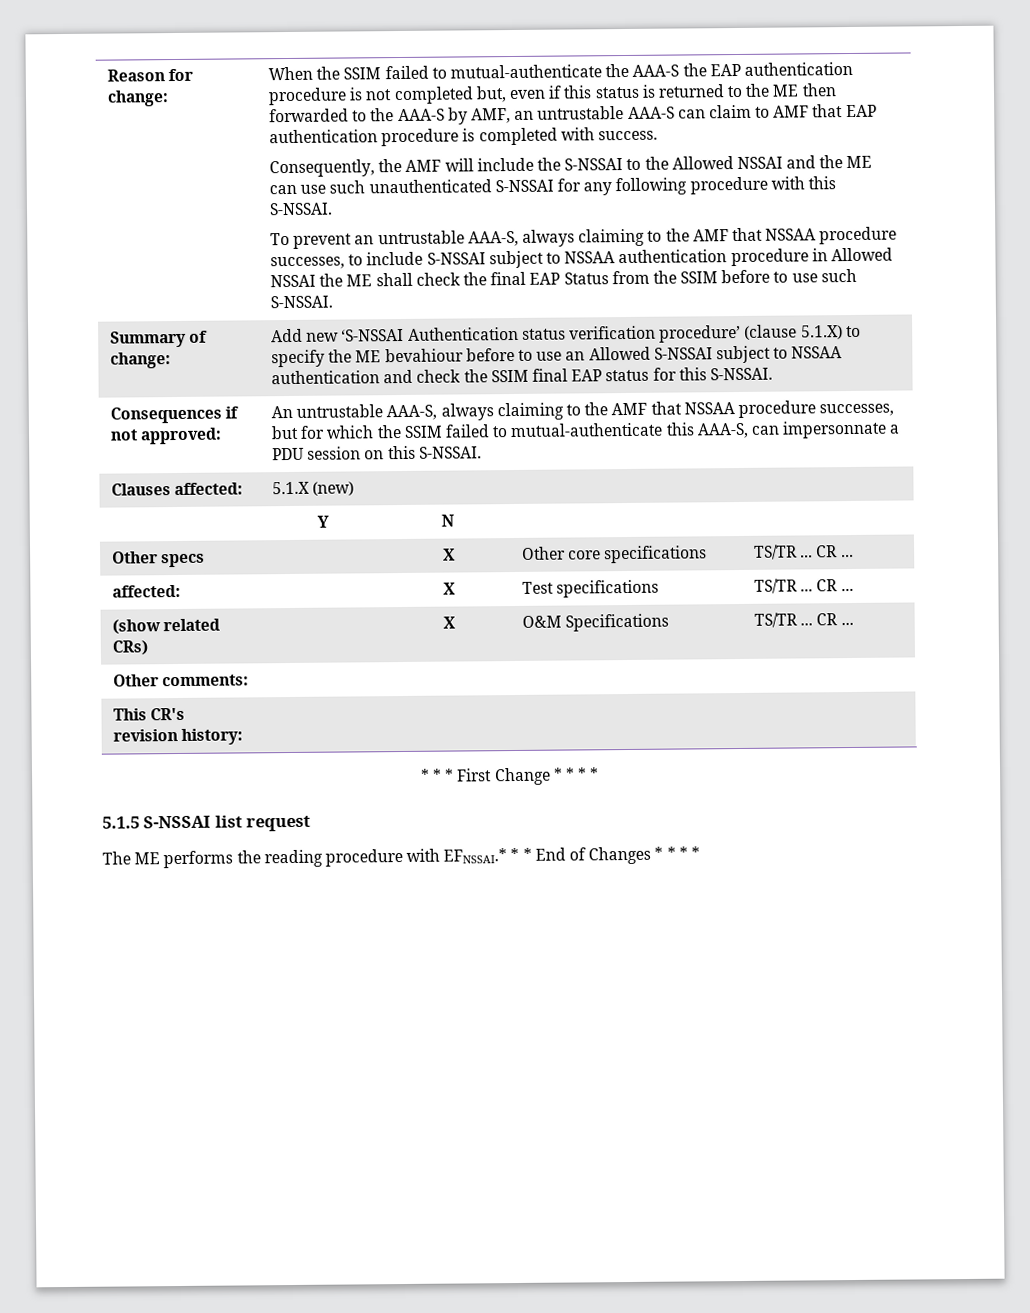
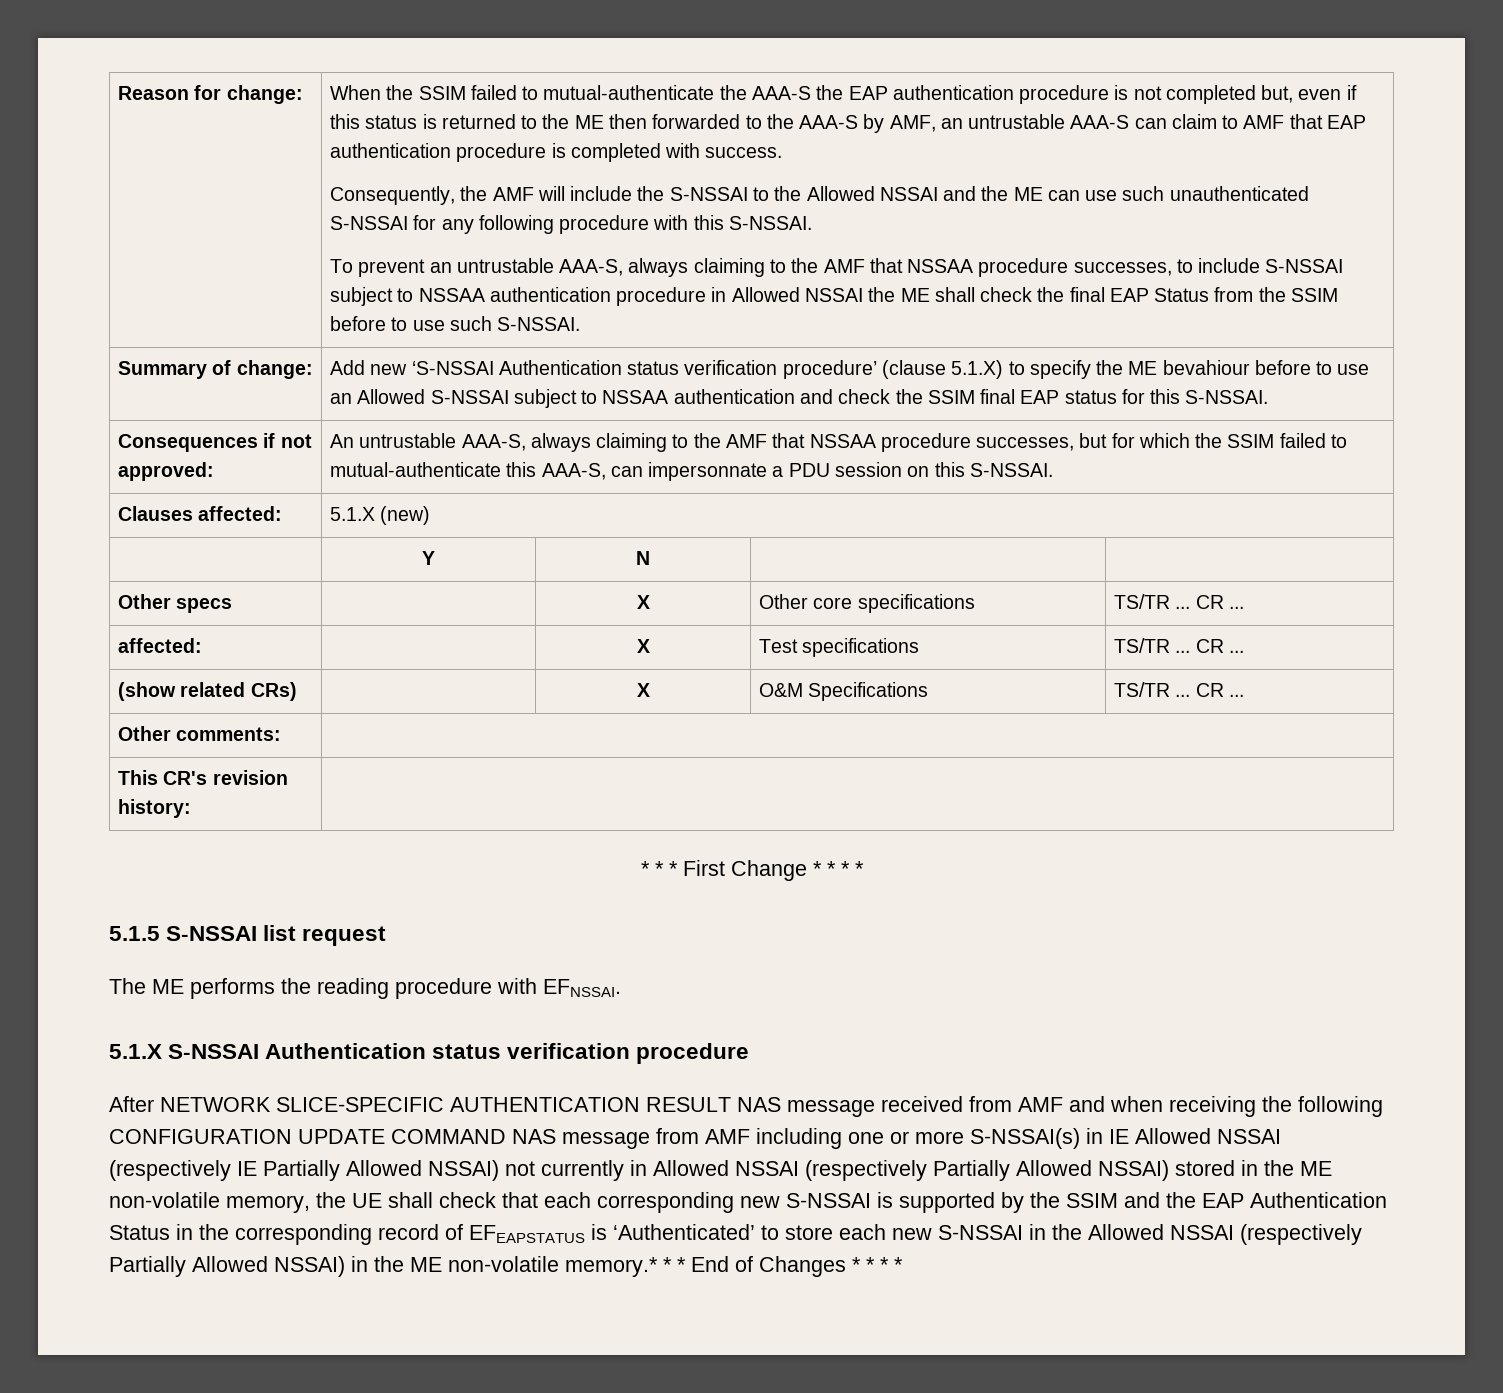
[443,848,508,864] EFNSSAI.* -> [543,979,621,997] [109,1043,750,1064] [109,1096,1383,1117] [109,1128,1281,1149] [109,1160,1332,1181] [109,1192,1387,1213] [109,1224,1362,1245] [109,1256,658,1277] EFNSSAI. // 5.1.X S-NSSAI Authentication status verification procedure // After NETWORK SLICE-SPECIFIC AUTHENTICATION RESULT NAS message received from AMF and when receiving the following CONFIGURATION UPDATE COMMAND NAS message from AMF including one or more S-NSSAI(s) in IE Allowed NSSAI (respectively IE Partially Allowed NSSAI) not currently in Allowed NSSAI (respectively Partially Allowed NSSAI) stored in the ME non-volatile memory, the UE shall check that each corresponding new S-NSSAI is supported by the SSIM and the EAP Authentication Status in the corresponding record of EFEAPSTATUS is ‘Authenticated’ to store each new S-NSSAI in the Allowed NSSAI (respectively Partially Allowed NSSAI) in the ME non-volatile memory.*

